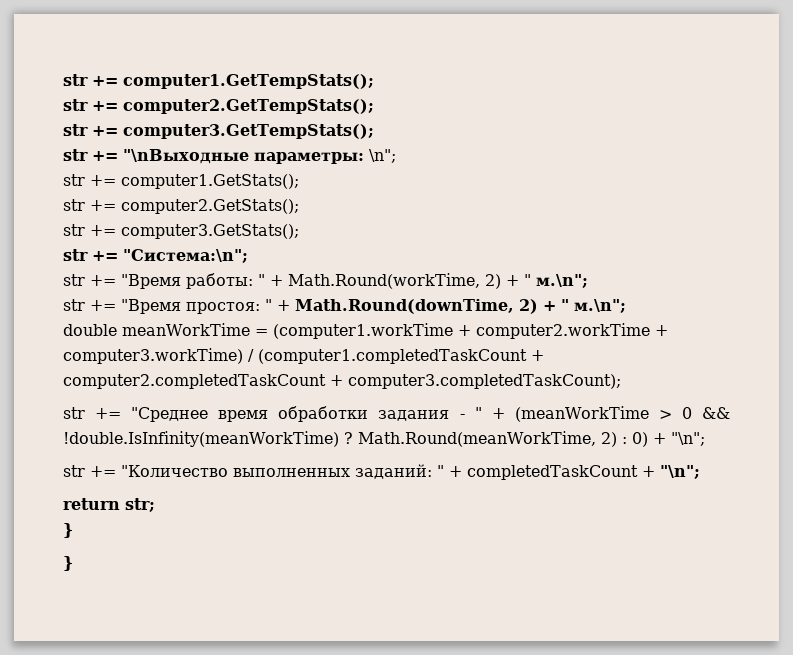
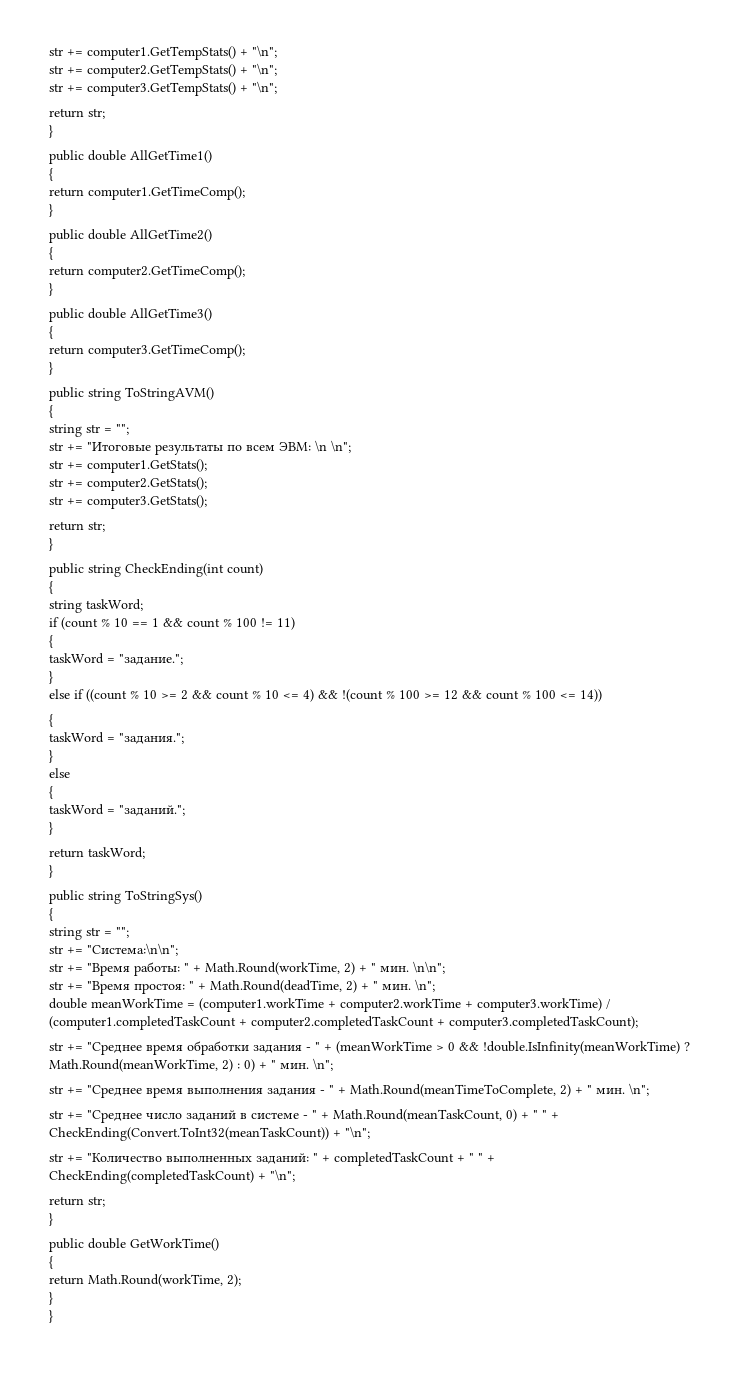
[63,74,374,89] [63,99,374,114] [63,124,374,139] [63,149,364,164] str += computer1.GetTempStats(); // str += computer2.GetTempStats(); // str += computer3.GetTempStats(); // str += "\nВыходные параметры: -> [49,45,277,60] [49,63,277,78] [49,81,277,96] [49,108,105,119] [49,125,53,138] [49,150,212,164] [49,168,53,181] [49,186,245,200] [49,204,53,217] [49,229,212,243] [49,247,53,260] [49,265,245,279] [49,283,53,296] [49,308,212,322] [49,326,53,339] [49,344,245,358] [49,362,53,375] [49,387,214,401] [49,405,53,418] [49,424,129,437] [49,440,327,455] str += computer1.GetTempStats() + "\n"; // str += computer2.GetTempStats() + "\n"; // str += computer3.GetTempStats() + "\n"; // return str; // } // public double AllGetTime1() // { // return computer1.GetTimeComp(); // } // public double AllGetTime2() // { // return computer2.GetTimeComp(); // } // public double AllGetTime3() // { // return computer3.GetTimeComp(); // } // public string ToStringAVM() // { // string str = ""; // str += "Итоговые результаты по всем ЭВМ: \n
[63,249,248,263] // str += "Система:\n"; -> [49,521,105,532] [49,538,53,551] [49,563,263,577] [49,581,53,594] [49,599,143,613] [49,617,295,630] [49,635,53,648] [49,653,183,665] [49,671,53,684] [49,689,602,702] [49,714,53,727] [49,732,184,744] [49,750,53,763] [49,768,70,778] [49,786,53,799] [49,804,185,816] [49,822,53,835] [49,847,145,859] [49,865,53,878] [49,890,202,904] [49,908,53,921] [49,927,129,940] [49,943,178,956] // return str; // } // public string CheckEnding(int count) // { // string taskWord; // if (count % 10 == 1 && count % 100 != 11) // { // taskWord = "задание."; // } // else if ((count % 10 >= 2 && count % 10 <= 4) && !(count % 100 >= 12 && count % 100 <= 14)) // { // taskWord = "задания."; // } // else // { // taskWord = "заданий."; // } // return taskWord; // } // public string ToStringSys() // { // string str = ""; // str += "Система:\n\n";
[536,274,588,288] м.\n"; -> [380,961,445,974] мин. \n\n";
[295,299,626,314] Math.Round(downTime, 2) + " м.\n"; -> [210,979,435,993] Math.Round(deadTime, 2) + " мин. \n";
(666, 438) none -> [271,1058,333,1071] [49,1083,649,1098] [49,1109,559,1123] [49,1127,341,1141] " мин. \n"; // str += "Среднее время выполнения задания - " + Math.Round(meanTimeToComplete, 2) + " мин. \n"; // str += "Среднее число заданий в системе - " + Math.Round(meanTaskCount, 0) + " " + CheckEnding(Convert.ToInt32(meanTaskCount)) +
[659,465,700,479] [63,498,155,512] [63,523,73,538] [63,556,73,571] "\n"; // return str; // } // } -> [469,1153,495,1162] [49,1169,295,1184] [49,1196,105,1207] [49,1213,53,1226] [49,1238,219,1252] [49,1256,53,1269] [49,1274,241,1287] [49,1292,53,1305] [49,1310,53,1323] " " + CheckEnding(completedTaskCount) + "\n"; // return str; // } // public double GetWorkTime() // { // return Math.Round(workTime, 2); // } // }

